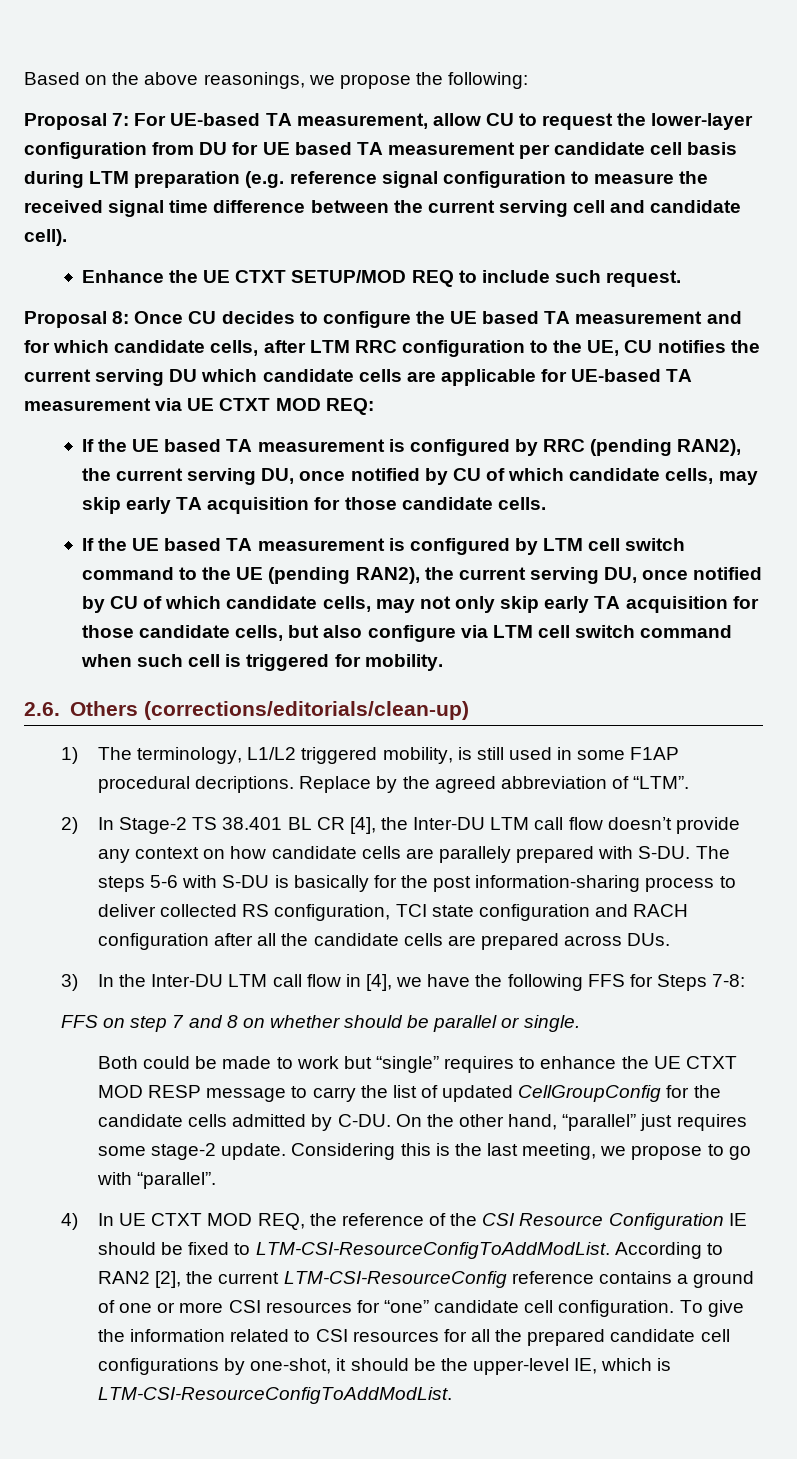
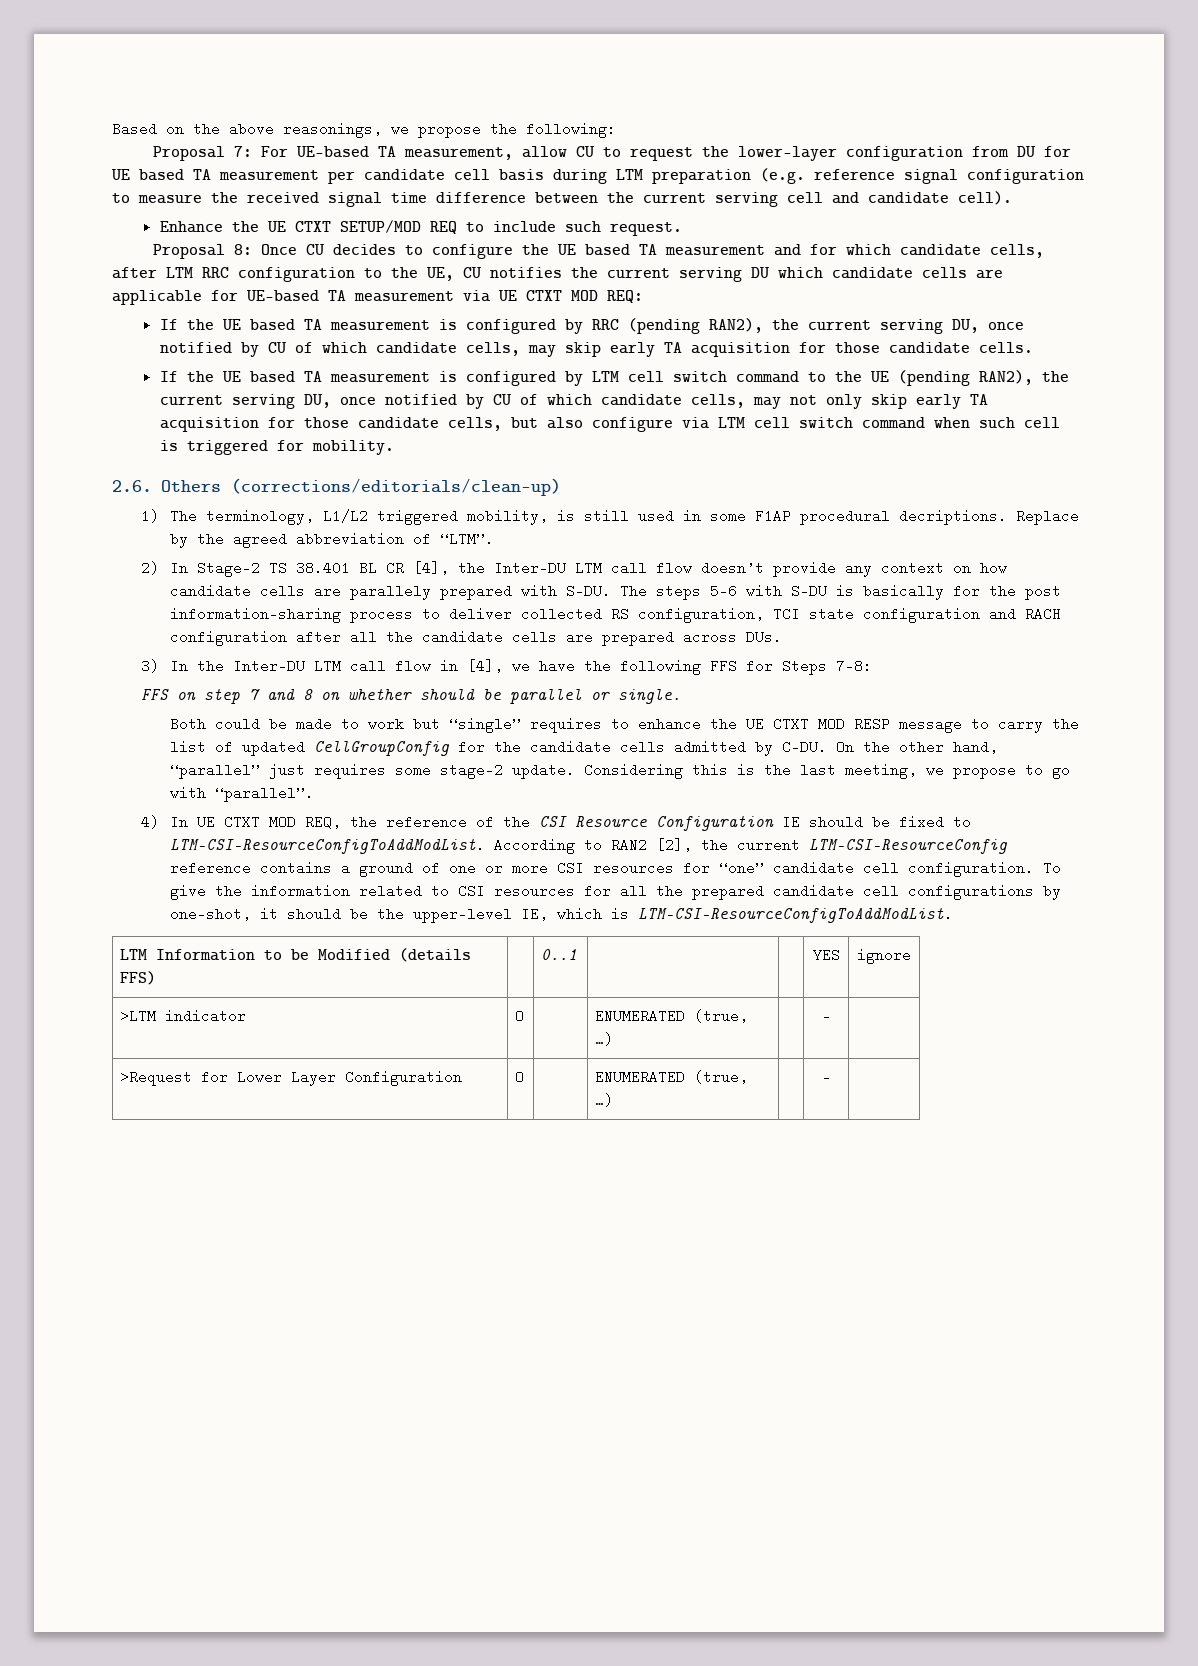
(453, 1395) none -> [120,948,472,962] [120,971,157,985] [541,949,578,960] [812,948,840,962] [857,948,911,964] [120,1009,247,1023] [515,1009,525,1023] [595,1009,749,1023] [595,1032,614,1046] [821,1009,831,1023] [120,1070,463,1086] [515,1070,525,1084] [595,1070,749,1084] [595,1093,614,1107] [821,1070,831,1084] // LTM Information to be Modified (details FFS) | | 0..1 | | | YES | ignore // >LTM indicator | O | | ENUMERATED (true, …) | | - | // >Request for Lower Layer Configuration | O | | ENUMERATED (true, …) | | - |

